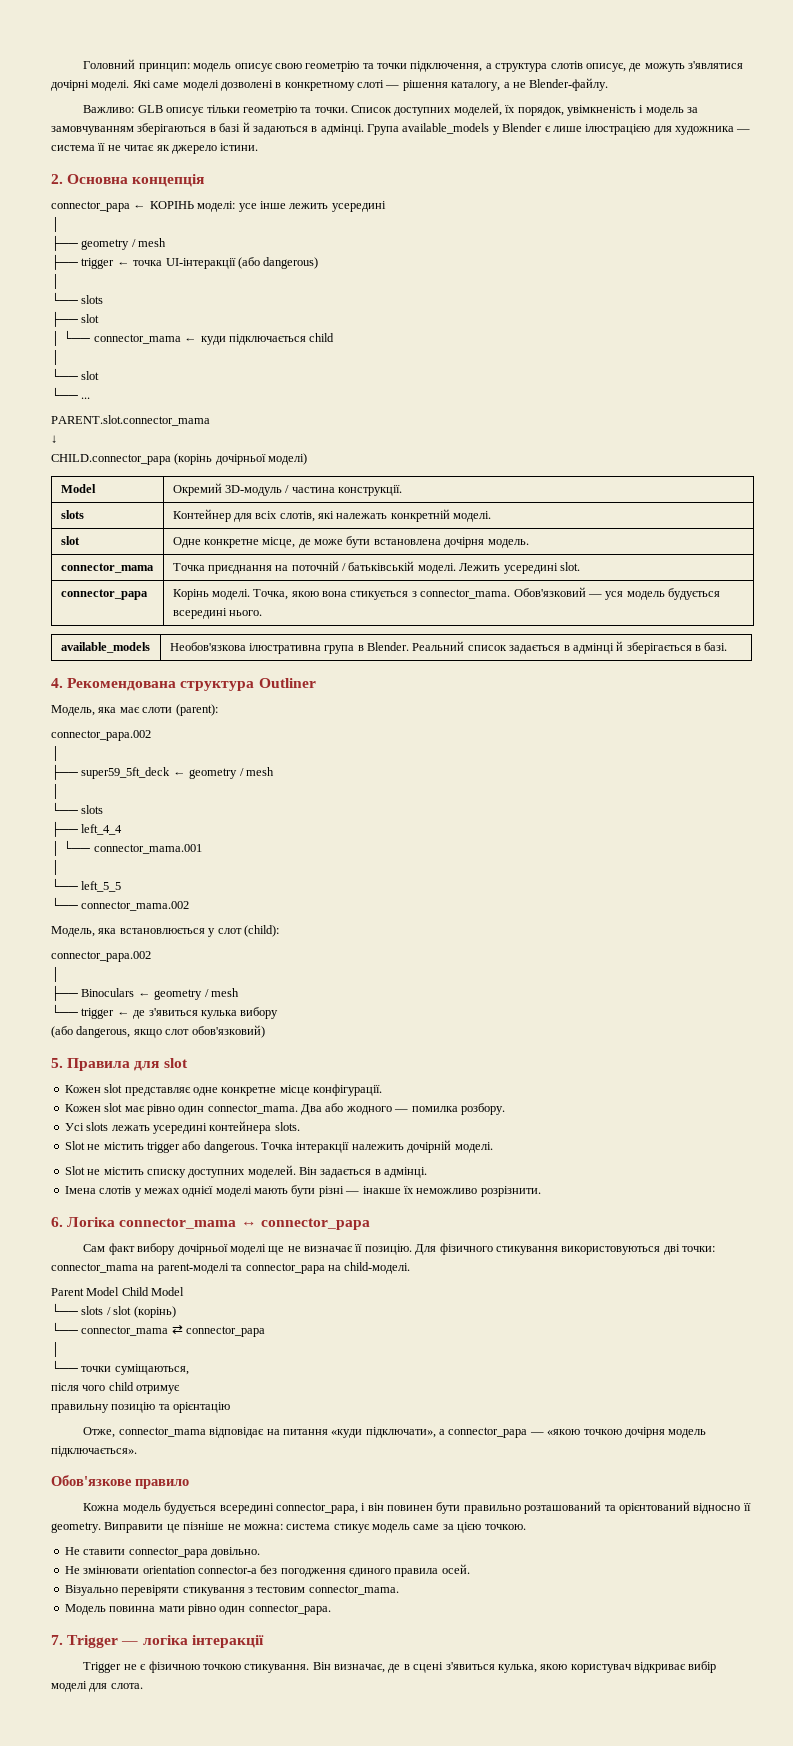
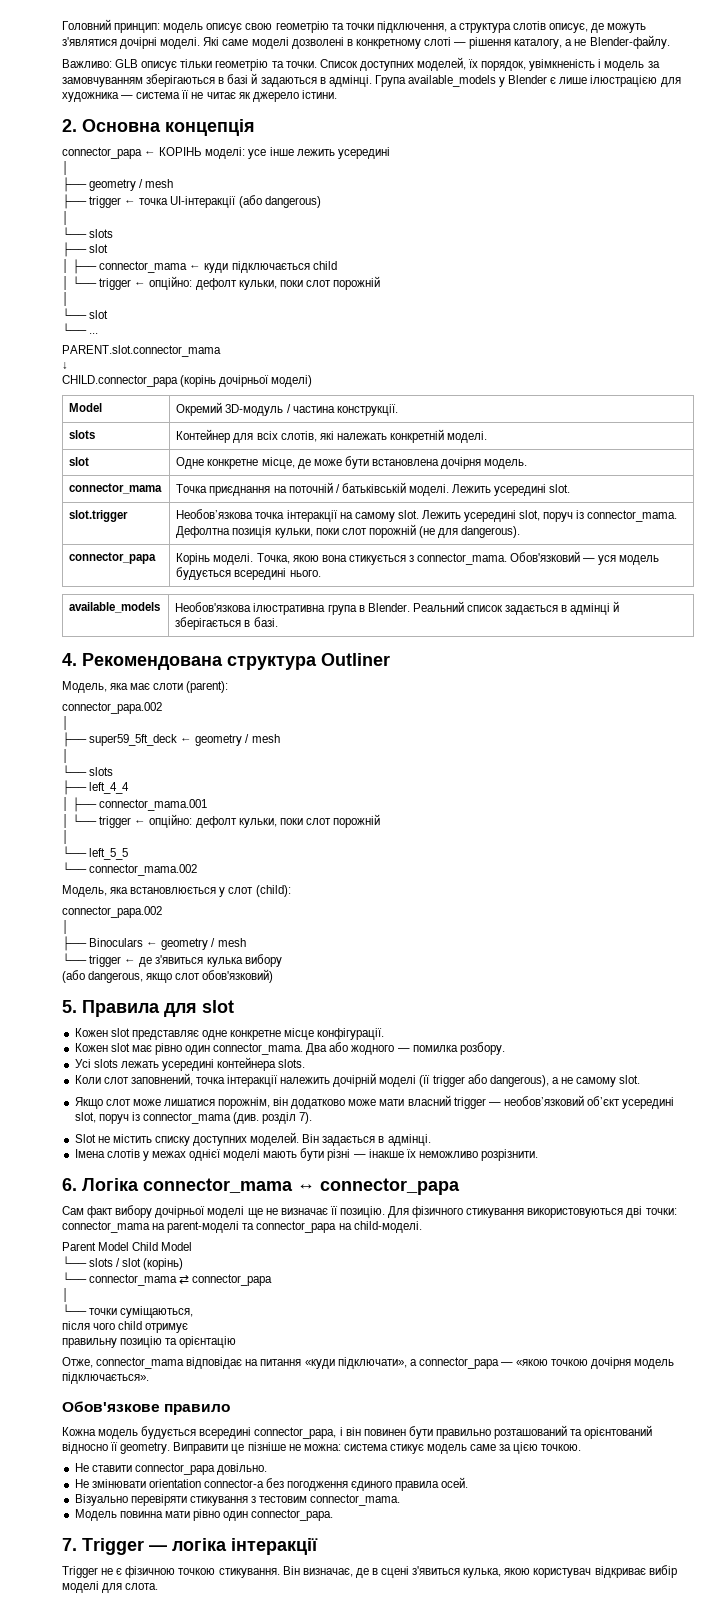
[63,330,91,342] └── -> [72,259,98,274] ├──
(335, 337) none -> [62,276,380,290] // │ └── trigger ← опційно: дефолт кульки, поки слот порожній
(580, 566) none -> [69,510,129,522] [176,509,678,522] [176,524,521,538] // slot.trigger | Необов’язкова точка інтеракції на самому slot. Лежить усередині slot, поруч із connector_mama. Дефолтна позиція кульки, поки слот порожній (не для dangerous).
[51,840,202,856] // │ └── connector_mama.001 -> [62,797,208,812] [62,814,380,828] // │ ├── connector_mama.001 // │ └── trigger ← опційно: дефолт кульки, поки слот порожній
[64,1140,493,1153] Slot не містить trigger або dangerous. Точка інтеракції належить дочірній моделі. -> [74,1073,641,1087] [74,1095,675,1109] [74,1112,313,1124] Коли слот заповнений, точка інтеракції належить дочірній моделі (її trigger або dangerous), а не самому slot. // Якщо слот може лишатися порожнім, він додатково може мати власний trigger — необов’язковий об’єкт усередині slot, поруч із connector_mama (див. розділ 7).

